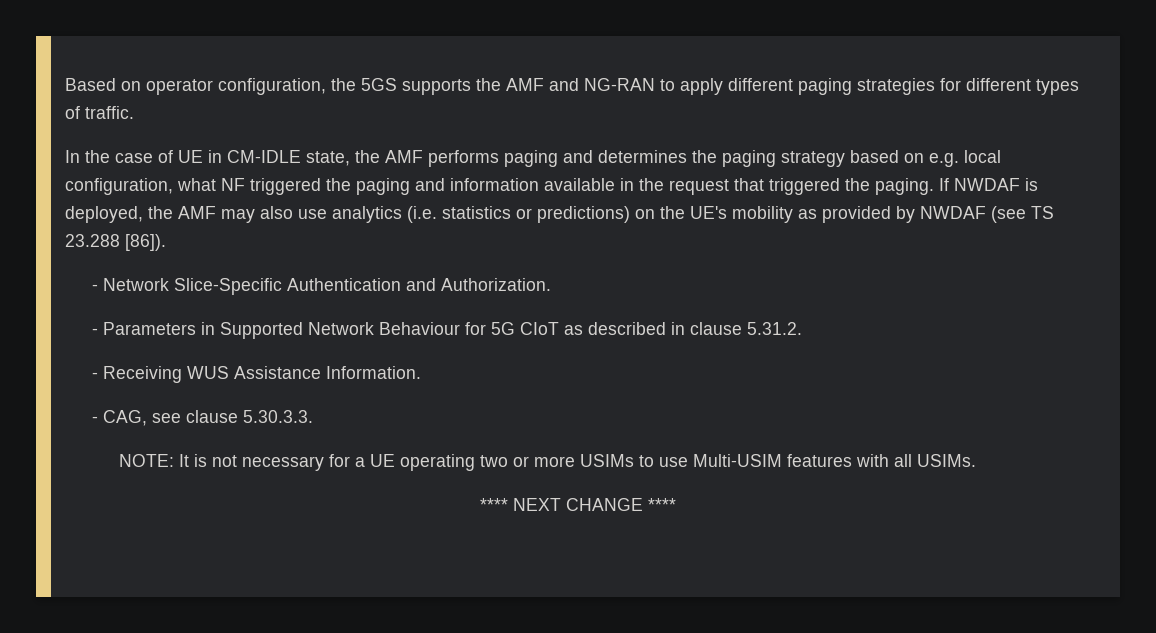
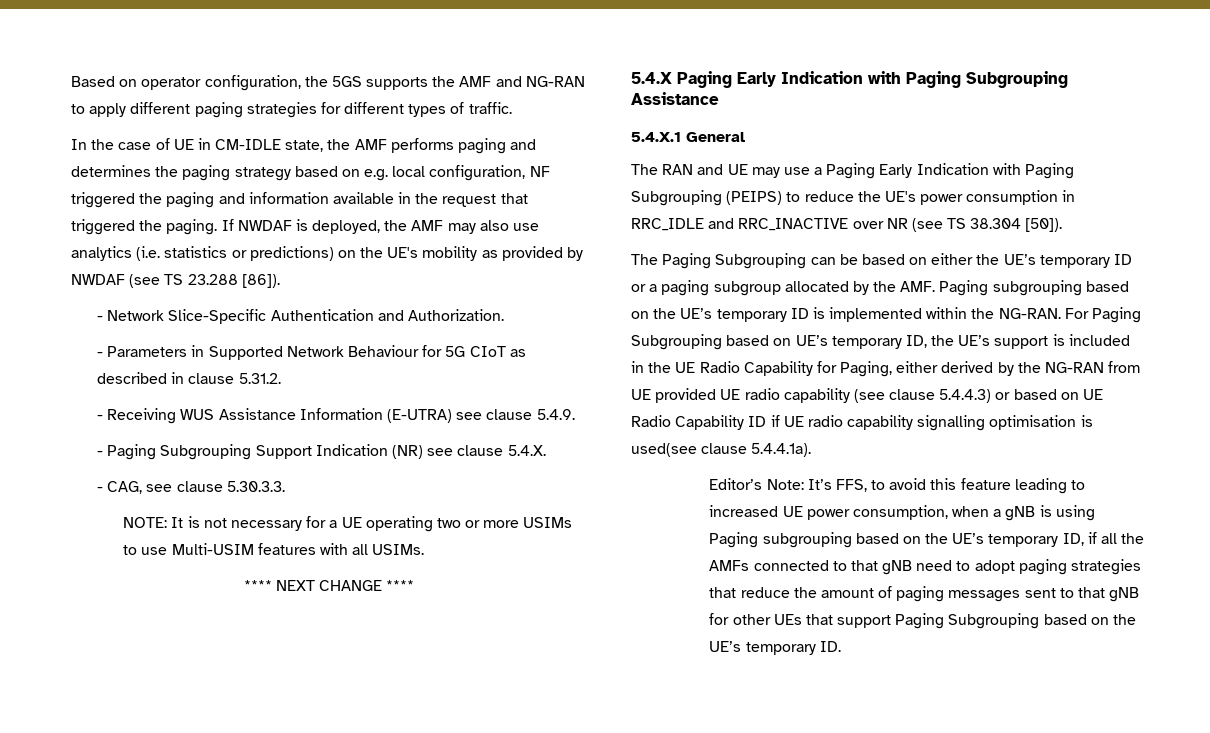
[177,178,216,191] what -> (526, 173) none
[326,366,422,379] Information. -> [299,408,575,423] [97,444,546,460] Information (E-UTRA) see clause 5.4.9. // - Paging Subgrouping Support Indication (NR) see clause 5.4.X.
(676, 504) none -> [631,71,1068,88] [631,92,719,105] [631,132,745,142] [631,163,1075,179] [631,190,1076,206] [631,218,1063,232] [631,253,1133,269] [631,280,1129,296] [631,307,1142,323] [631,334,1130,350] [631,361,1141,377] [631,388,1104,403] [631,415,1093,431] [631,443,812,457] [709,478,1086,494] [709,505,1095,521] [709,532,1145,548] [709,559,1142,575] [709,586,1140,602] [709,613,1137,629] [709,641,841,655] // 5.4.X Paging Early Indication with Paging Subgrouping Assistance // 5.4.X.1 General // The RAN and UE may use a Paging Early Indication with Paging Subgrouping (PEIPS) to reduce the UE's power consumption in RRC_IDLE and RRC_INACTIVE over NR (see TS 38.304 [50]). // The Paging Subgrouping can be based on either the UE’s temporary ID or a paging subgroup allocated by the AMF. Paging subgrouping based on the UE’s temporary ID is implemented within the NG-RAN. For Paging Subgrouping based on UE’s temporary ID, the UE’s support is included in the UE Radio Capability for Paging, either derived by the NG-RAN from UE provided UE radio capability (see clause 5.4.4.3) or based on UE Radio Capability ID if UE radio capability signalling optimisation is used(see clause 5.4.4.1a). // Editor’s Note: It’s FFS, to avoid this feature leading to increased UE power consumption, when a gNB is using Paging subgrouping based on the UE’s temporary ID, if all the AMFs connected to that gNB need to adopt paging strategies that reduce the amount of paging messages sent to that gNB for other UEs that support Paging Subgrouping based on the UE’s temporary ID.

